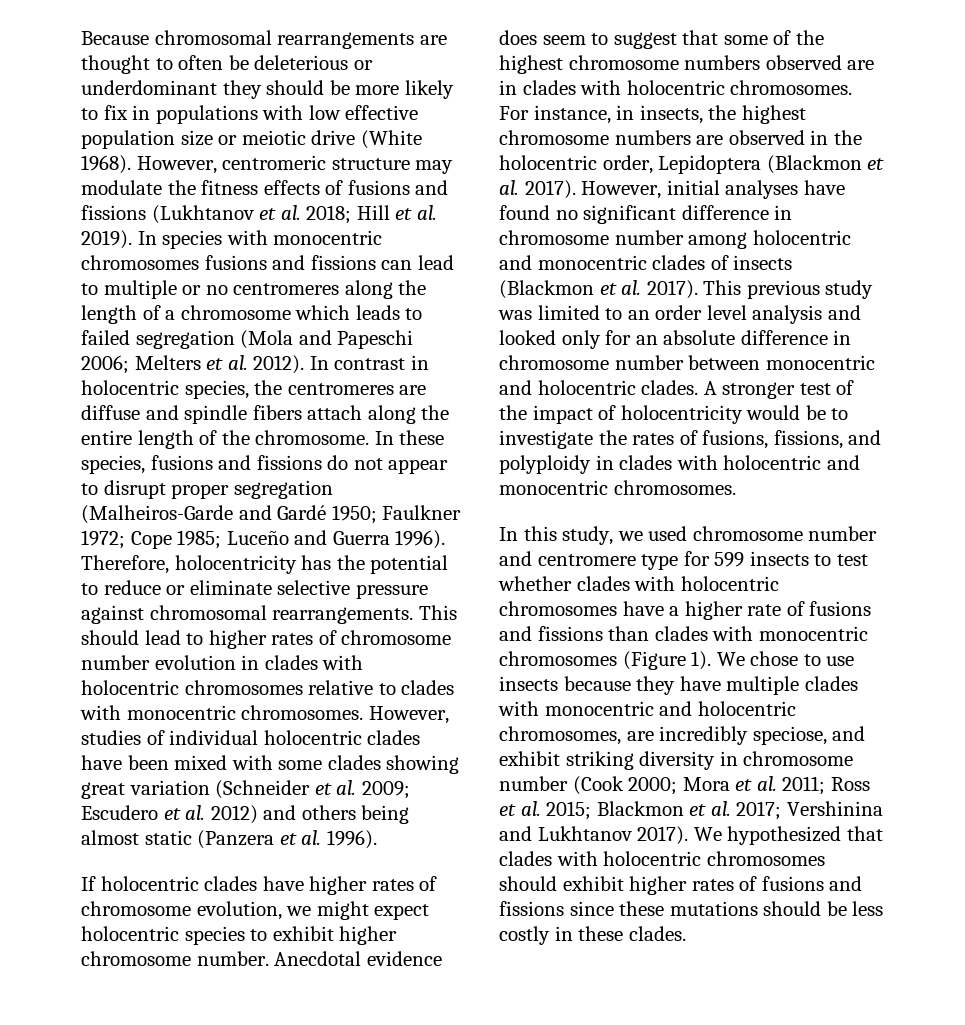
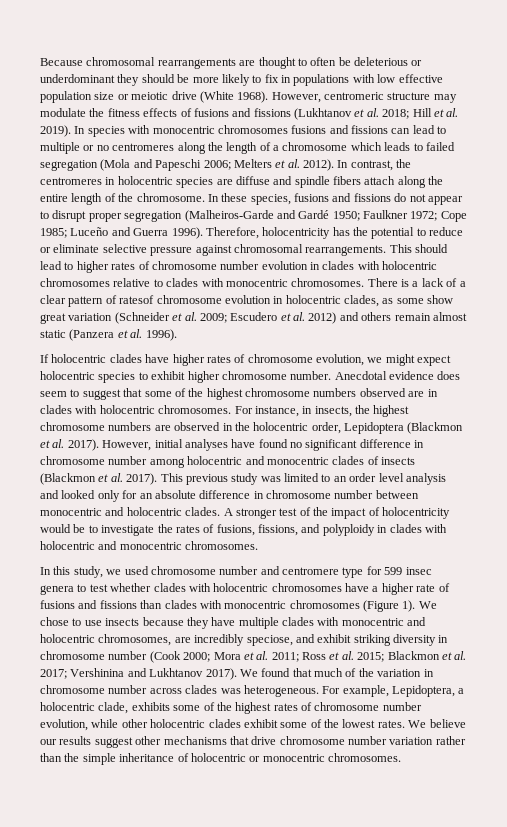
[334,355,429,370] [81,380,394,399] contrast in holocentric species, the centromeres -> [350,159,412,171] [40,176,214,188] contrast, the centromeres in holocentric species
[368,706,449,724] [81,730,421,745] [81,755,460,774] However, studies of individual holocentric clades have been mixed with some clades showing -> [367,278,466,287] [40,295,454,307] There is a lack of a clear pattern of ratesof chromosome evolution in holocentric clades, as some show
[361,805,410,824] being -> [394,313,431,321] remain
[749,551,809,566] insects -> [405,567,432,575] [40,585,74,595] insec genera
[727,826,883,845] [499,851,825,866] [499,876,863,895] [499,901,884,916] [499,926,686,945] hypothesized that clades with holocentric chromosomes should exhibit higher rates of fusions and fissions since these mutations should be less costly in these clades. -> [261,668,434,677] [40,685,465,697] [40,702,422,714] [40,719,466,731] [40,736,466,748] [40,753,401,765] found that much of the variation in chromosome number across clades was heterogeneous. For example, Lepidoptera, a holocentric clade, exhibits some of the highest rates of chromosome number evolution, while other holocentric clades exhibit some of the lowest rates. We believe our results suggest other mechanisms that drive chromosome number variation rather than the simple inheritance of holocentric or monocentric chromosomes.

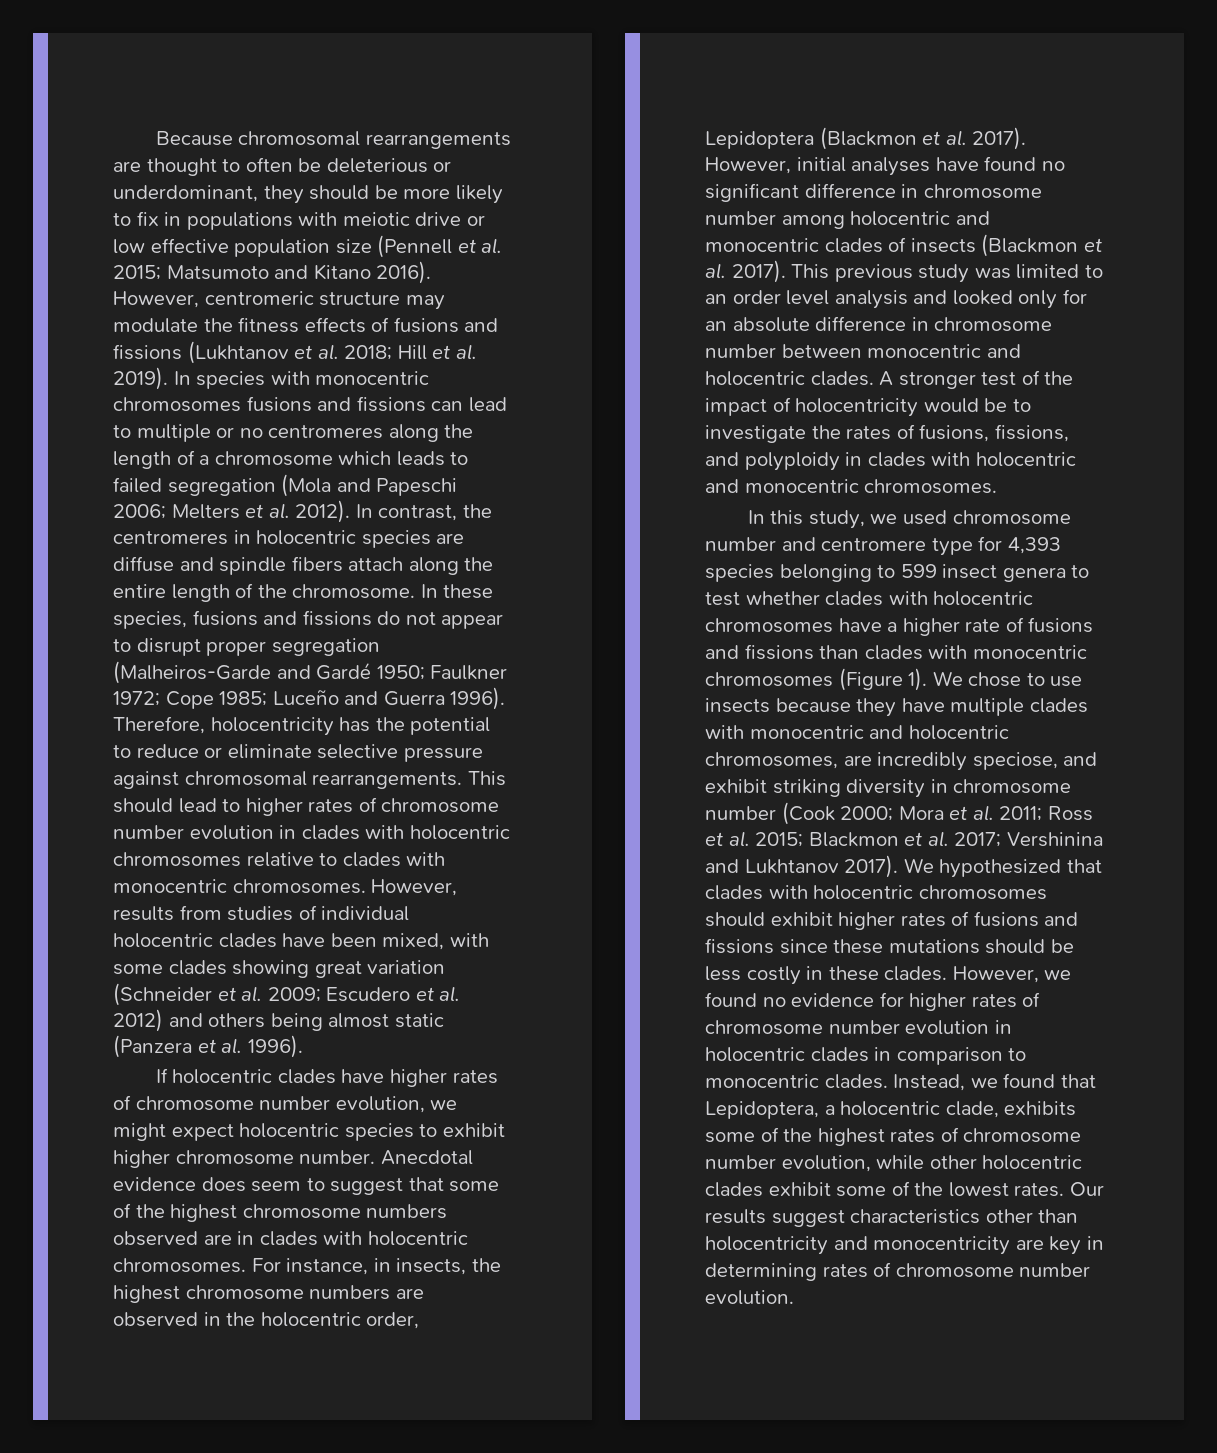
[40,74,115,83] underdominant -> [113,185,258,202] underdominant,
(375, 78) none -> [342,212,485,226] meiotic drive or
[117,91,269,103] or meiotic drive (White 1968). -> [377,235,503,258] [113,261,432,284] (Pennell et al. 2015; Matsumoto and Kitano 2016).
[367,278,466,287] [40,295,454,307] There is a lack of a clear pattern of ratesof chromosome evolution in holocentric clades, as some show -> [371,879,458,896] [113,905,410,921] [113,933,489,950] [113,960,310,978] However, results from studies of individual holocentric clades have been mixed, with some clades showing
[394,313,431,321] remain -> [270,1013,323,1031] being
(313, 358) none -> [259,1096,331,1110] number
[384,567,432,575] 599 insec -> [1007,537,1061,554] [705,564,998,582] 4,393 species belonging to 599 insect
[261,668,434,677] [40,685,389,697] found that much of the variation in chromosome number across clades was heterogeneous. For example, -> [939,859,1102,878] [705,885,1047,900] [705,911,1079,930] [705,938,1074,954] [705,966,1072,985] [705,992,1041,1011] [705,1020,1012,1035] [705,1047,1027,1065] [705,1073,1096,1091] hypothesized that clades with holocentric chromosomes should exhibit higher rates of fusions and fissions since these mutations should be less costly in these clades. However, we found no evidence for higher rates of chromosome number evolution in holocentric clades in comparison to monocentric clades. Instead, we found that
[408,719,466,728] [40,736,466,748] [40,753,401,765] We believe our results suggest other mechanisms that drive chromosome number variation rather than the simple inheritance of holocentric or monocentric chromosomes. -> [1069,1182,1104,1196] [705,1209,1079,1227] [705,1236,1104,1255] [705,1262,1091,1281] [705,1290,794,1305] Our results suggest characteristics other than holocentricity and monocentricity are key in determining rates of chromosome number evolution.

